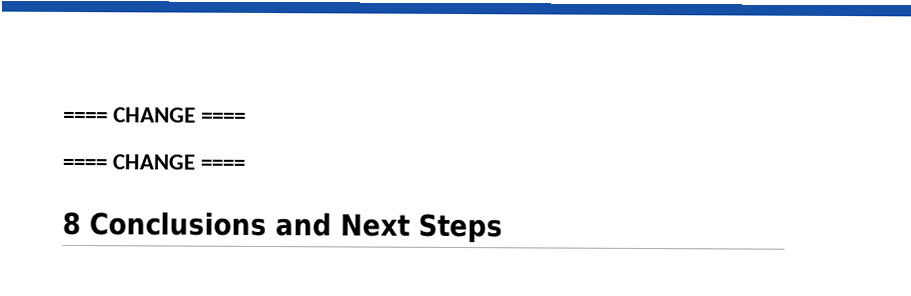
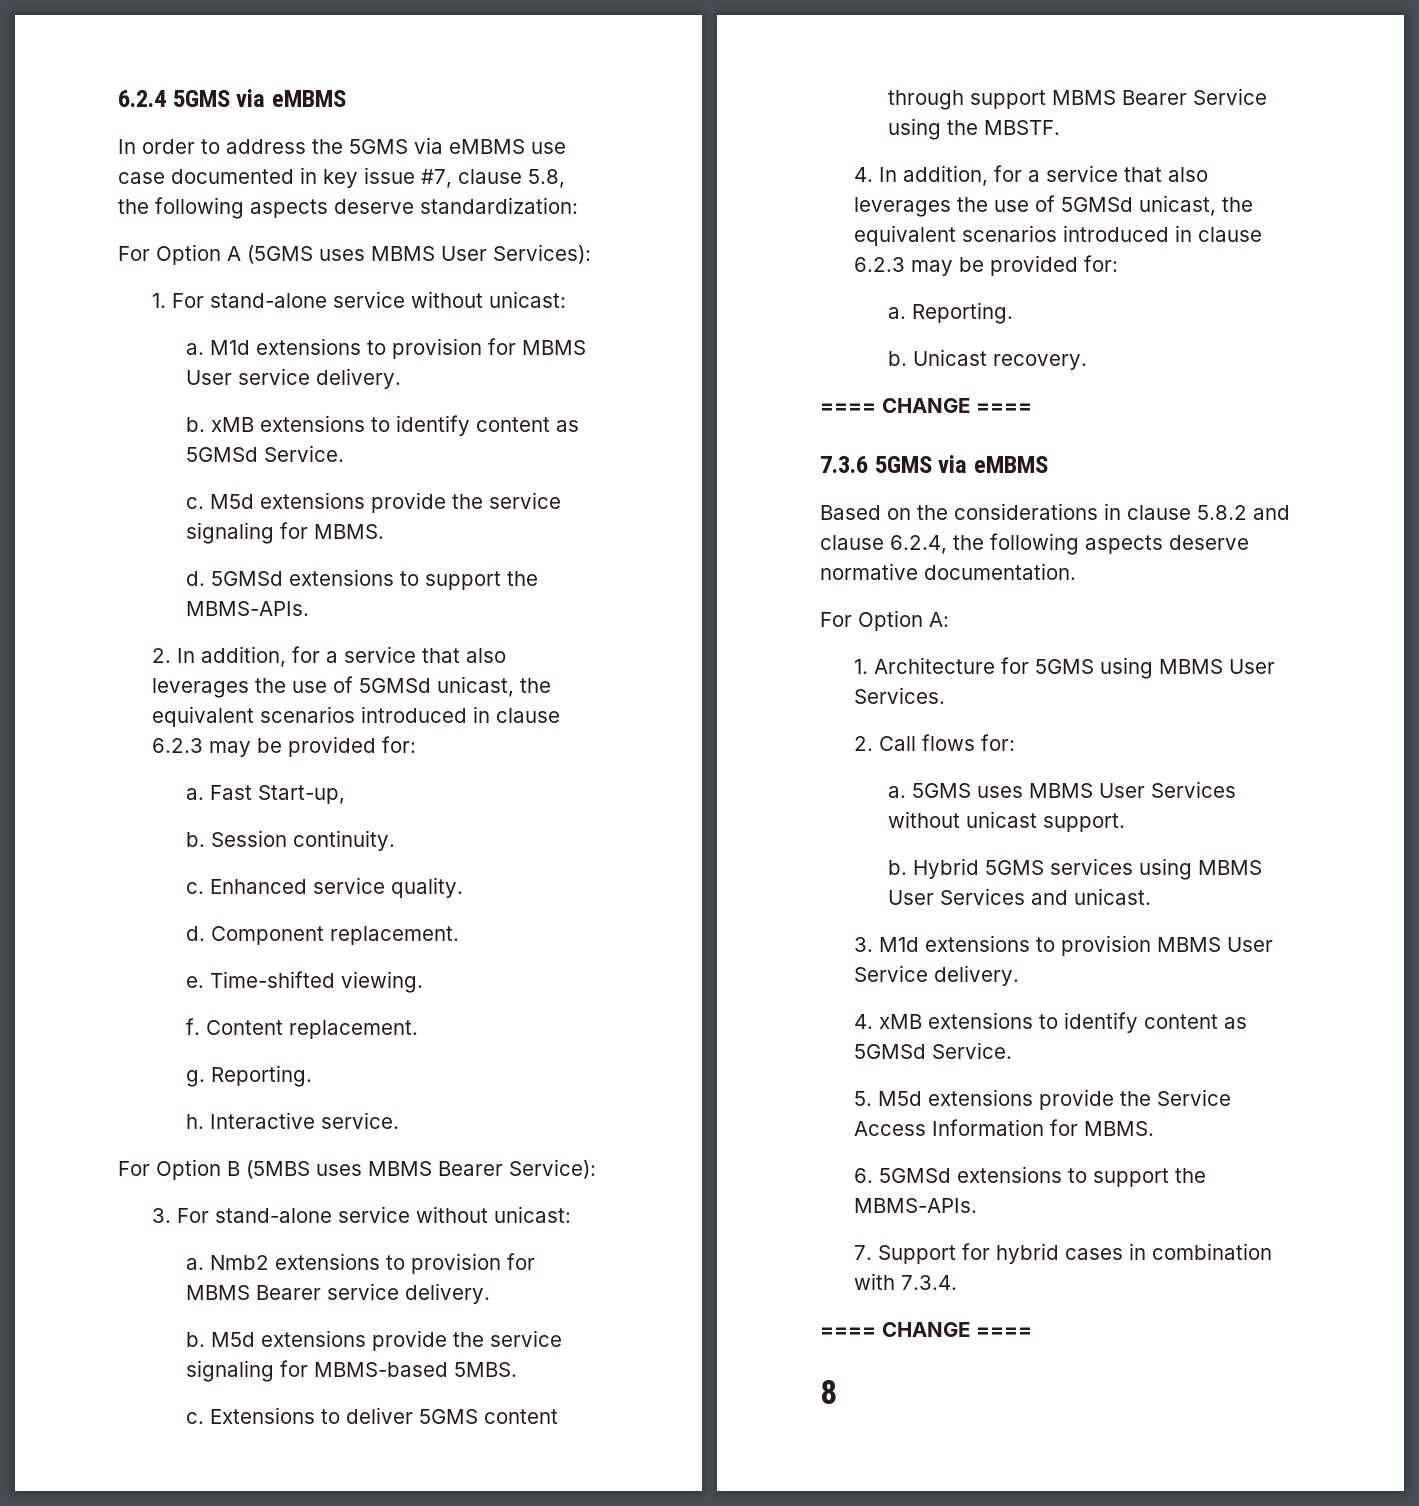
[63,107,247,123] ==== CHANGE ==== -> [118,89,346,107] [118,137,566,154] [118,167,565,188] [118,197,578,219] [118,244,591,265] [151,291,566,308] [185,338,586,359] [185,368,401,389] [185,415,579,436] [185,445,344,462] [185,492,561,513] [185,522,384,544] [185,569,538,590] [185,601,309,616] [151,646,506,667] [151,676,551,698] [151,706,560,727] [151,736,416,757] [185,785,345,804] [185,830,395,851] [185,877,463,898] [185,926,459,945] [185,971,423,993] [185,1018,418,1039] [185,1065,312,1087] [185,1112,399,1129] [118,1159,596,1180] [151,1206,571,1223] [185,1253,535,1274] [185,1283,490,1304] [185,1330,562,1351] [185,1360,517,1382] [185,1407,558,1424] [887,88,1267,110] [887,118,1060,140] [853,165,1208,186] [853,195,1253,217] [853,225,1262,246] [853,255,1118,276] [887,302,1013,324] [887,349,1087,370] [820,398,1032,413] [820,455,1048,473] [820,503,1290,520] [820,533,1249,555] [820,563,1076,580] [820,610,949,631] [853,657,1275,679] [853,687,945,704] [853,734,1015,751] [887,781,1236,798] [887,811,1125,832] [887,858,1262,880] [887,888,1151,905] [853,935,1273,956] [853,965,1019,986] [853,1012,1247,1033] [853,1042,1012,1059] [853,1089,1231,1110] [853,1119,1154,1136] [853,1166,1206,1187] [853,1198,977,1213] [853,1243,1272,1264] [853,1273,957,1290] 6.2.4 5GMS via eMBMS // In order to address the 5GMS via eMBMS use case documented in key issue #7, clause 5.8, the following aspects deserve standardization: // For Option A (5GMS uses MBMS User Services): // 1. For stand-alone service without unicast: // a. M1d extensions to provision for MBMS User service delivery. // b. xMB extensions to identify content as 5GMSd Service. // c. M5d extensions provide the service signaling for MBMS. // d. 5GMSd extensions to support the MBMS-APIs. // 2. In addition, for a service that also leverages the use of 5GMSd unicast, the equivalent scenarios introduced in clause 6.2.3 may be provided for: // a. Fast Start-up, // b. Session continuity. // c. Enhanced service quality. // d. Component replacement. // e. Time-shifted viewing. // f. Content replacement. // g. Reporting. // h. Interactive service. // For Option B (5MBS uses MBMS Bearer Service): // 3. For stand-alone service without unicast: // a. Nmb2 extensions to provision for MBMS Bearer service delivery. // b. M5d extensions provide the service signaling for MBMS-based 5MBS. // c. Extensions to deliver 5GMS content through support MBMS Bearer Service using the MBSTF. // 4. In addition, for a service that also leverages the use of 5GMSd unicast, the equivalent scenarios introduced in clause 6.2.3 may be provided for: // a. Reporting. // b. Unicast recovery. // ==== CHANGE ==== // 7.3.6 5GMS via eMBMS // Based on the considerations in clause 5.8.2 and clause 6.2.4, the following aspects deserve normative documentation. // For Option A: // 1. Architecture for 5GMS using MBMS User Services. // 2. Call flows for: // a. 5GMS uses MBMS User Services without unicast support. // b. Hybrid 5GMS services using MBMS User Services and unicast. // 3. M1d extensions to provision MBMS User Service delivery. // 4. xMB extensions to identify content as 5GMSd Service. // 5. M5d extensions provide the Service Access Information for MBMS. // 6. 5GMSd extensions to support the MBMS-APIs. // 7. Support for hybrid cases in combination with 7.3.4.
[89,211,503,244] Conclusions and Next Steps -> (837, 1392) none

